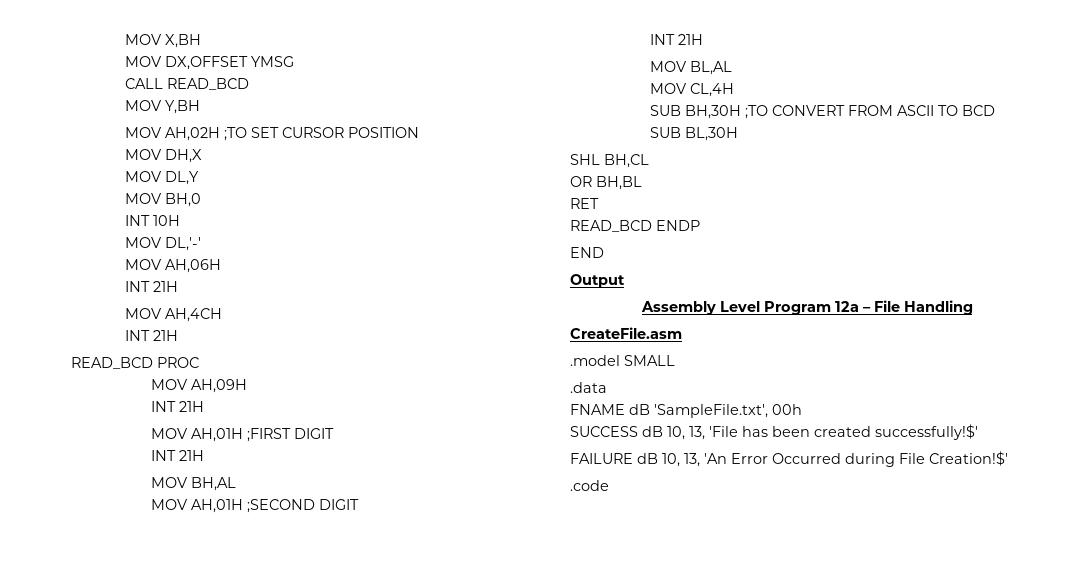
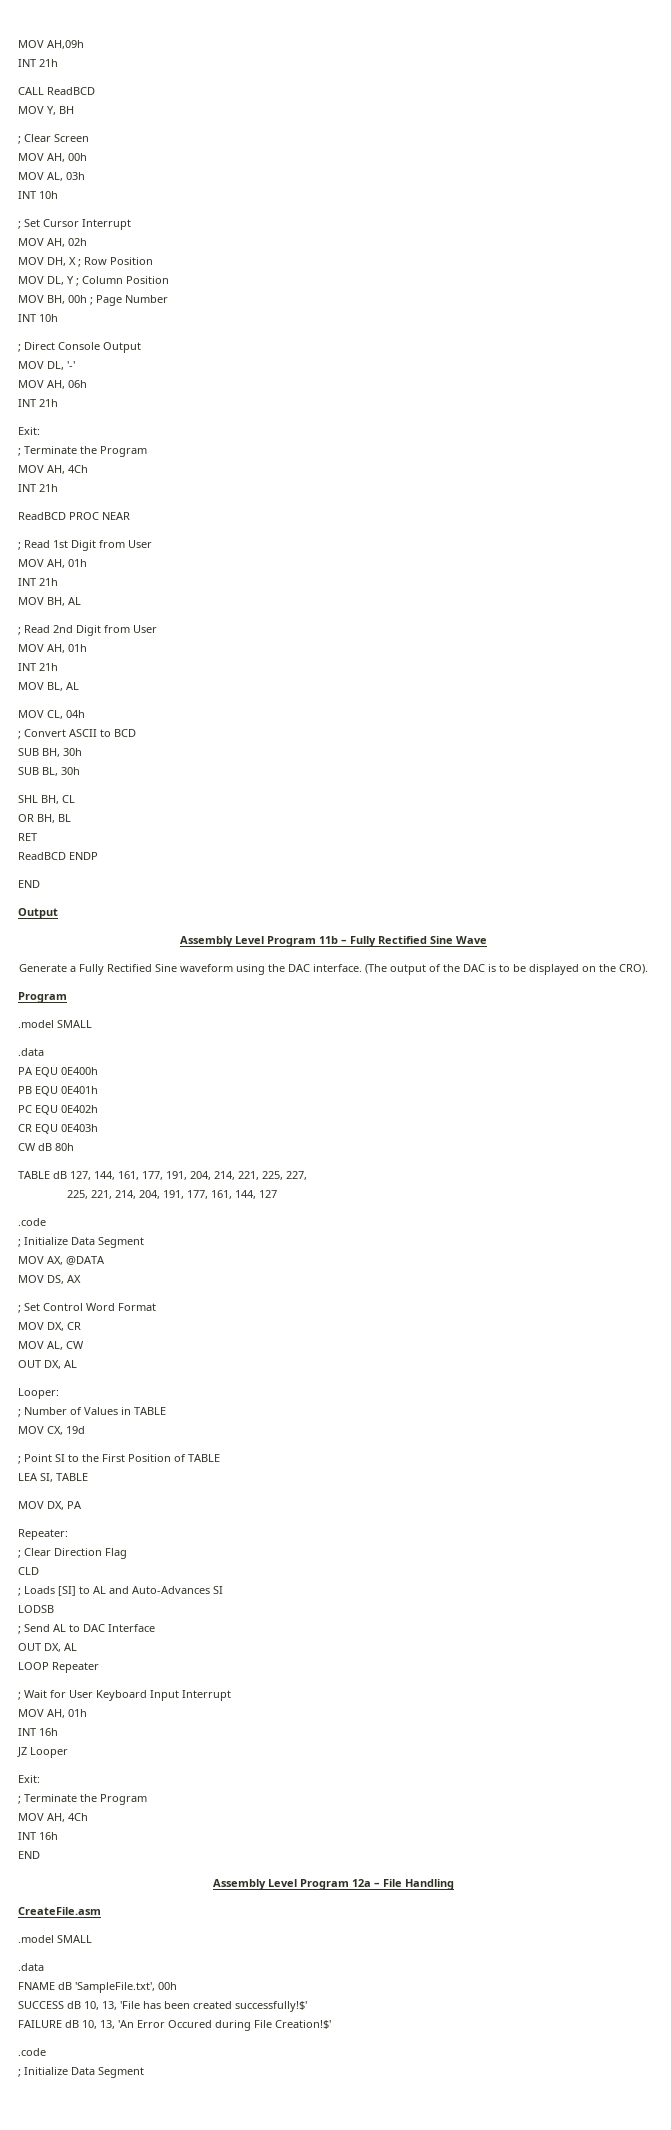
[124,34,201,48] [124,56,294,70] [124,78,249,90] [124,100,200,114] [124,127,419,141] [124,149,202,163] [124,171,199,185] [124,193,201,207] [124,215,180,226] [124,237,201,251] [124,259,221,273] [124,281,178,292] [124,308,222,322] [124,330,178,341] [71,357,153,369] MOV X,BH // MOV DX,OFFSET YMSG // CALL READ_BCD // MOV Y,BH // MOV AH,02H ;TO SET CURSOR POSITION // MOV DH,X // MOV DL,Y // MOV BH,0 // INT 10H // MOV DL,'-' // MOV AH,06H // INT 21H // MOV AH,4CH // INT 21H // READ_BCD -> [18,40,84,49] [18,59,58,67] [18,87,95,95] [18,106,74,115] [18,134,89,144] [18,153,87,162] [18,172,85,181] [18,191,58,199] [18,219,131,230] [18,238,87,247] [18,257,153,267] [18,276,169,286] [18,295,168,306] [18,314,58,322] [18,342,141,353] [18,361,75,370] [18,380,87,389] [18,399,58,407] [18,427,40,435] [18,446,147,457] [18,465,88,474] [18,484,58,492] [18,512,66,520] MOV AH,09h // INT 21h // CALL ReadBCD // MOV Y, BH // ; Clear Screen // MOV AH, 00h // MOV AL, 03h // INT 10h // ; Set Cursor Interrupt // MOV AH, 02h // MOV DH, X ; Row Position // MOV DL, Y ; Column Position // MOV BH, 00h ; Page Number // INT 10h // ; Direct Console Output // MOV DL, '-' // MOV AH, 06h // INT 21h // Exit: // ; Terminate the Program // MOV AH, 4Ch // INT 21h // ReadBCD
[151,379,248,393] [151,401,205,412] [151,428,335,442] [151,450,205,461] [151,477,237,491] [151,499,360,513] [650,34,704,45] [650,61,733,75] [650,83,735,97] [650,105,996,119] [650,127,739,141] // MOV AH,09H // INT 21H // MOV AH,01H ;FIRST DIGIT // INT 21H // MOV BH,AL // MOV AH,01H ;SECOND DIGIT // INT 21H // MOV BL,AL // MOV CL,4H // SUB BH,30H ;TO CONVERT FROM ASCII TO BCD // SUB BL,30H -> [102,512,130,520] [18,540,152,551] [18,559,87,568] [18,578,58,586] [18,597,81,606] [18,625,157,636] [18,644,87,653] [18,663,58,671] [18,682,79,691] [18,710,85,719] [18,729,136,739] [18,748,82,757] [18,767,80,776] NEAR // ; Read 1st Digit from User // MOV AH, 01h // INT 21h // MOV BH, AL // ; Read 2nd Digit from User // MOV AH, 01h // INT 21h // MOV BL, AL // MOV CL, 04h // ; Convert ASCII to BCD // SUB BH, 30h // SUB BL, 30h
[604,154,649,168] BH,CL -> [41,795,75,804] BH, CL
[596,176,642,190] BH,BL -> [37,814,71,823] BH, BL
[570,220,652,232] READ_BCD -> [18,852,66,860] ReadBCD
(625, 281) none -> [180,936,487,947] [19,964,648,975] [18,992,67,1003] [18,1020,92,1028] [18,1048,44,1056] [18,1067,98,1077] [18,1086,98,1096] [18,1105,98,1115] [18,1124,98,1134] [18,1143,74,1151] [18,1171,307,1180] [66,1190,277,1199] [18,1218,46,1226] [18,1237,144,1248] [18,1256,105,1265] [18,1275,81,1284] [18,1303,156,1313] [18,1322,81,1331] [18,1341,84,1350] [18,1360,77,1369] [18,1388,59,1399] [18,1407,166,1417] [18,1426,85,1435] [18,1454,220,1464] [18,1473,88,1482] [18,1501,82,1510] [18,1529,68,1540] [18,1548,127,1559] [18,1567,39,1575] [18,1586,223,1596] [18,1605,54,1613] [18,1624,155,1634] [18,1643,77,1652] [18,1662,99,1673] [18,1690,231,1701] [18,1709,87,1718] [18,1728,58,1736] [17,1747,68,1758] [18,1775,40,1783] [18,1794,147,1805] [18,1813,88,1822] [18,1832,58,1840] [18,1851,40,1859] // Assembly Level Program 11b – Fully Rectified Sine Wave // Generate a Fully Rectified Sine waveform using the DAC interface. (The output of the DAC is to be displayed on the CRO). // Program // .model SMALL // .data // PA EQU 0E400h // PB EQU 0E401h // PC EQU 0E402h // CR EQU 0E403h // CW dB 80h // TABLE dB 127, 144, 161, 177, 191, 204, 214, 221, 225, 227, // 225, 221, 214, 204, 191, 177, 161, 144, 127 // .code // ; Initialize Data Segment // MOV AX, @DATA // MOV DS, AX // ; Set Control Word Format // MOV DX, CR // MOV AL, CW // OUT DX, AL // Looper: // ; Number of Values in TABLE // MOV CX, 19d // ; Point SI to the First Position of TABLE // LEA SI, TABLE // MOV DX, PA // Repeater: // ; Clear Direction Flag // CLD // ; Loads [SI] to AL and Auto-Advances SI // LODSB // ; Send AL to DAC Interface // OUT DX, AL // LOOP Repeater // ; Wait for User Keyboard Input Interrupt // MOV AH, 01h // INT 16h // JZ Looper // Exit: // ; Terminate the Program // MOV AH, 4Ch // INT 16h // END
[772,453,841,464] Occurred -> [168,2020,212,2028] Occured
(609, 485) none -> [18,2067,144,2078] // ; Initialize Data Segment

